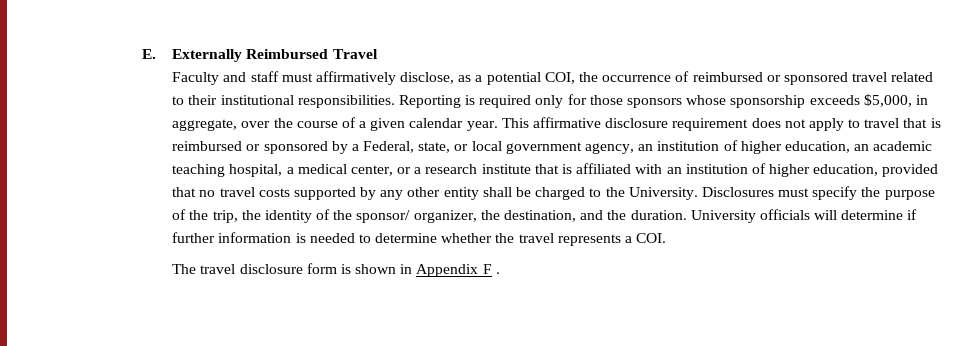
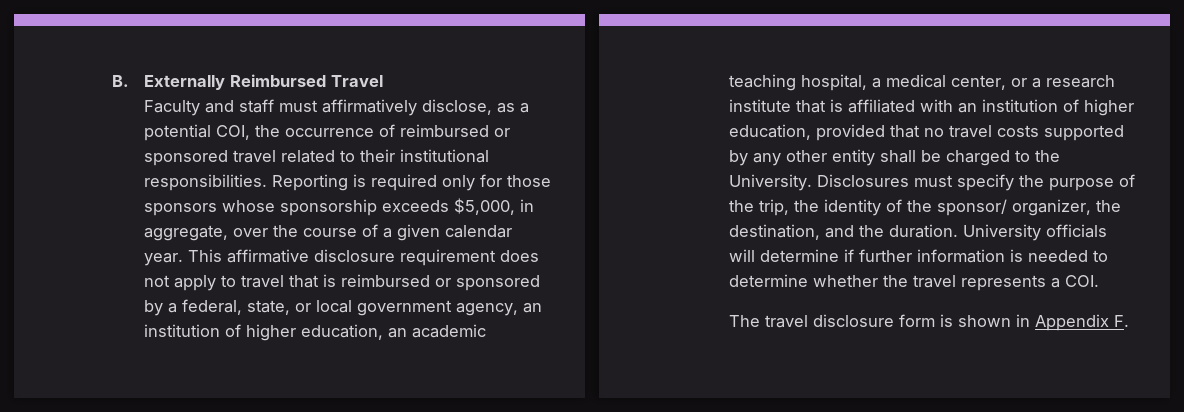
[142,49,157,59] E. -> [111,75,129,87] B.
[363,141,415,153] Federal, -> [182,299,243,315] federal,
[482,264,500,274] F . -> [1114,315,1130,327] F.

